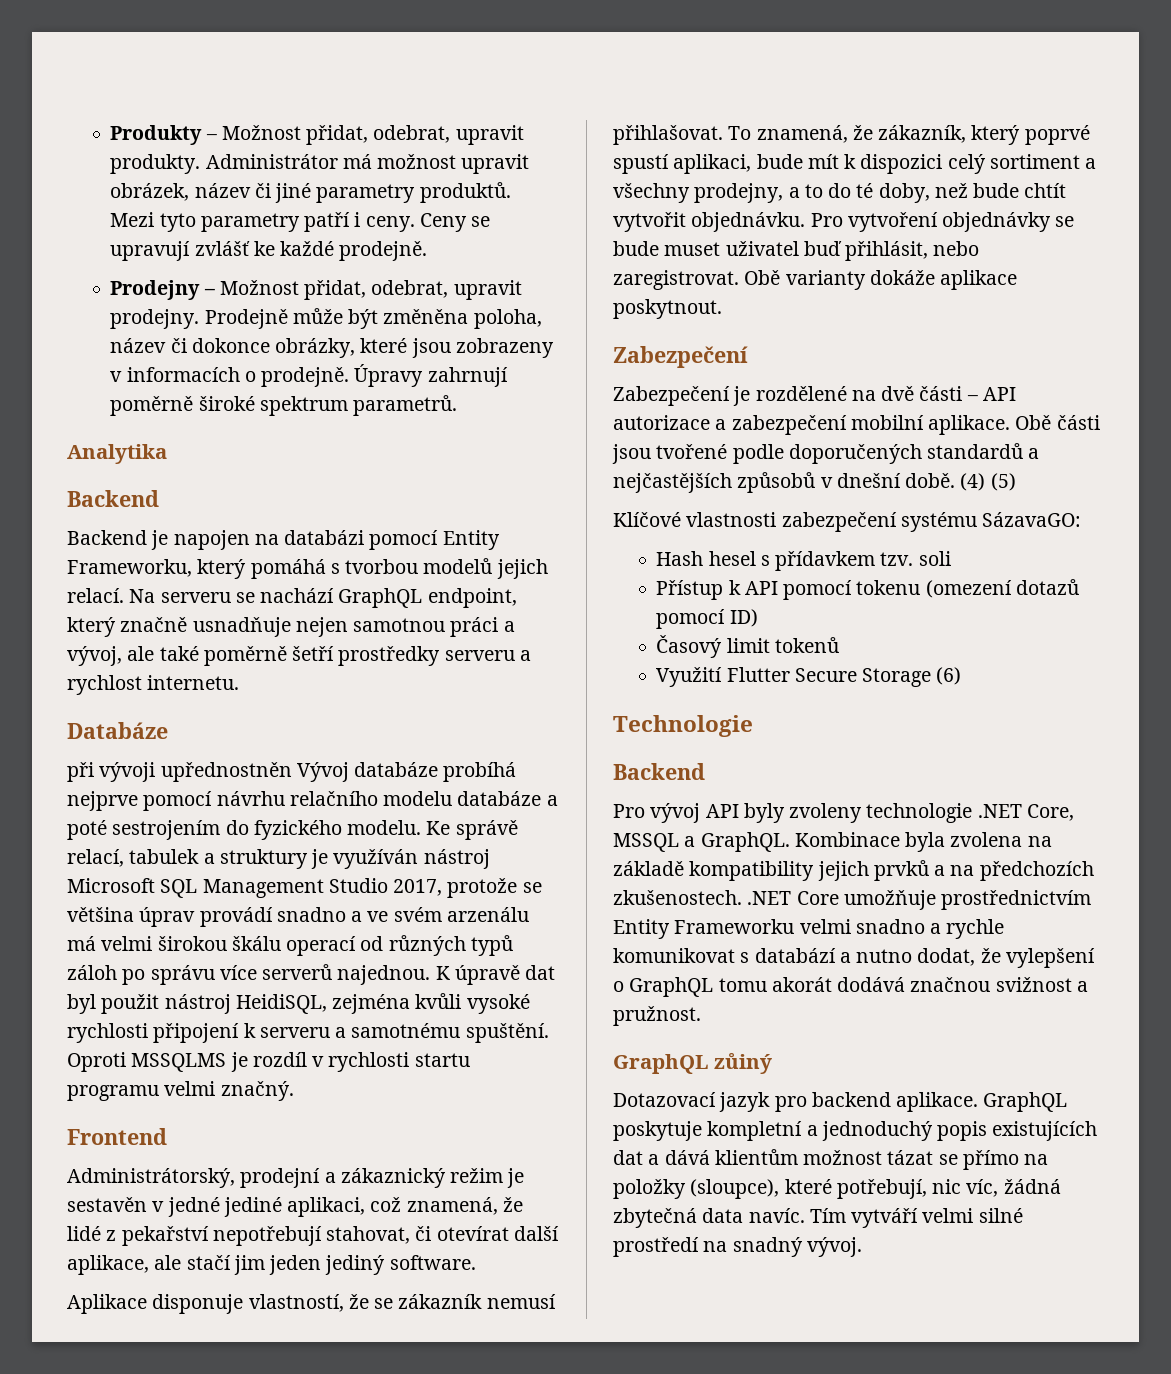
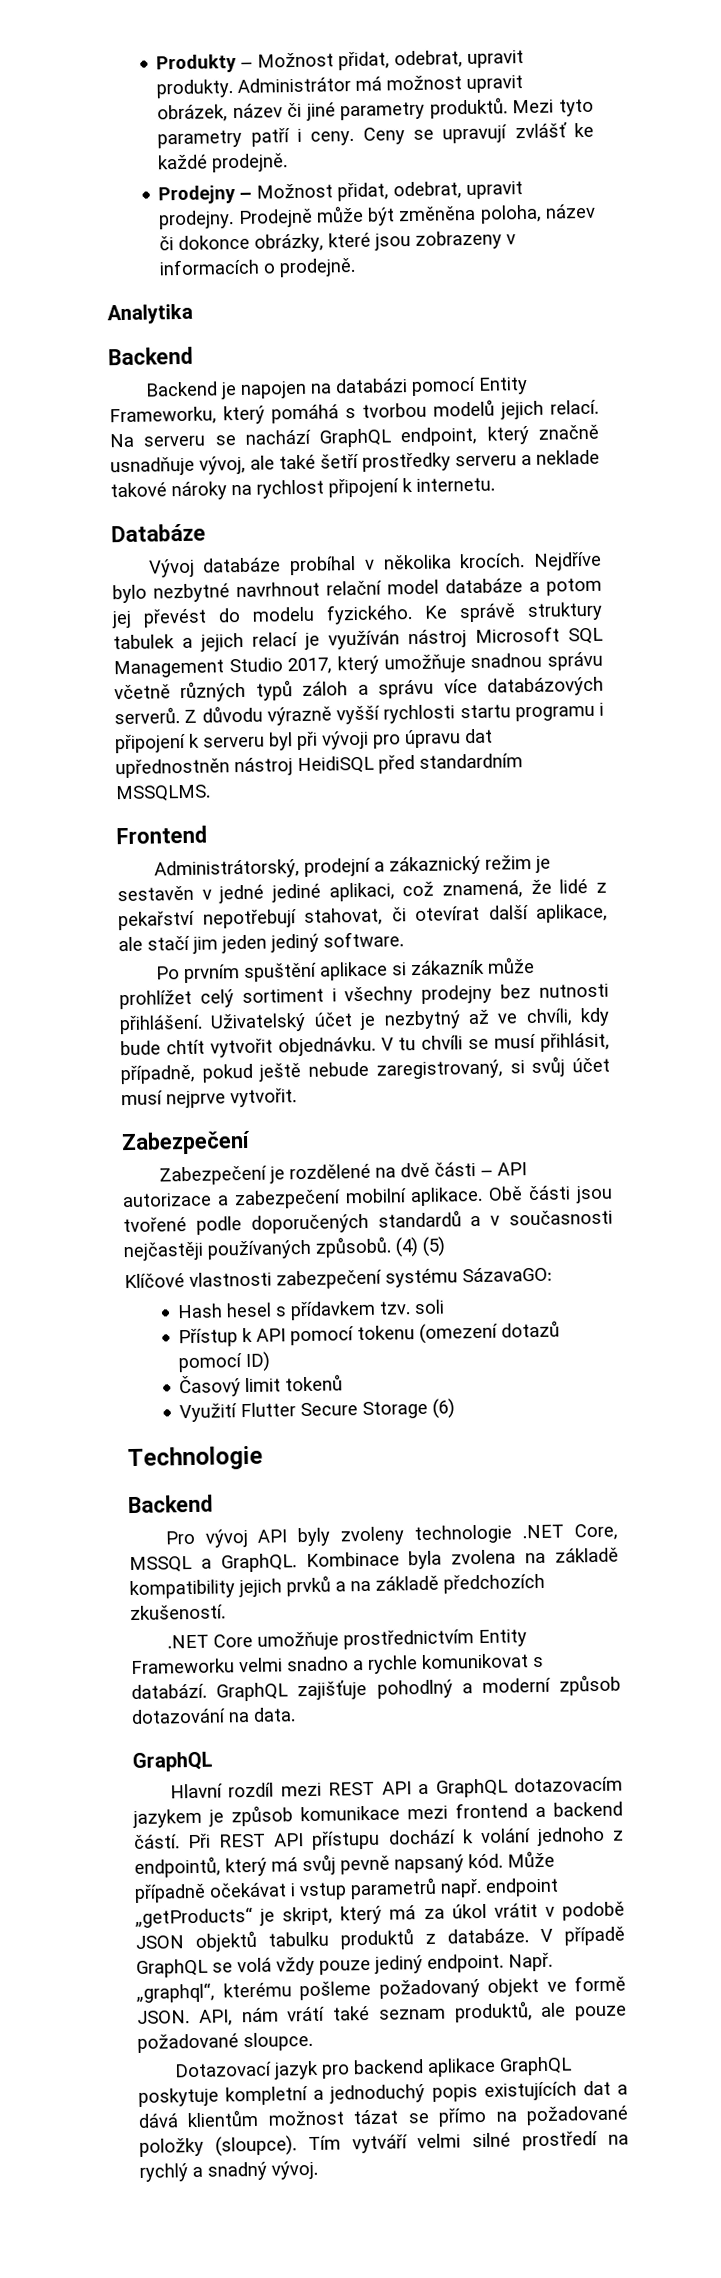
[354,364,508,387] [110,395,458,416] Úpravy zahrnují poměrně široké spektrum parametrů. -> (357, 267) none
[295,617,515,637] nejen samotnou práci a -> (195, 466) none
[203,646,287,666] poměrně -> (316, 462) none
[67,675,240,695] [67,722,168,739] [67,762,517,782] [67,791,558,811] [67,820,422,840] rychlost internetu. // Databáze // při vývoji upřednostněn Vývoj databáze probíhá nejprve pomocí návrhu relačního modelu databáze a poté sestrojením do fyzického modelu. -> [536,449,600,465] [110,477,495,501] [111,523,206,543] [147,551,602,578] [112,577,602,604] [111,604,413,629] neklade takové nároky na rychlost připojení k internetu. // Databáze // Vývoj databáze probíhal v několika krocích. Nejdříve bylo nezbytné navrhnout relační model databáze a potom jej převést do modelu fyzického.
[67,849,124,867] relací, -> [527,601,603,622] struktury
[219,849,308,869] struktury -> [200,632,298,652] jejich relací
[447,878,542,898] [67,907,529,927] [67,936,384,956] protože se většina úprav provádí snadno a ve svém arzenálu má velmi širokou škálu operací od -> [337,651,603,675] [114,684,171,700] který umožňuje snadnou správu včetně
[122,969,146,985] po -> [357,684,369,695] a
[262,964,556,985] [67,993,530,1014] [67,1023,549,1043] [67,1052,470,1072] [67,1081,294,1101] serverů najednou. K úpravě dat byl použit nástroj HeidiSQL, zejména kvůli vysoké rychlosti připojení k serveru a samotnému spuštění. Oproti MSSQLMS je rozdíl v rychlosti startu programu velmi značný. -> [487,676,604,697] [114,702,604,726] [114,728,493,754] [115,753,523,779] [115,784,211,803] databázových serverů. Z důvodu výrazně vyšší rychlosti startu programu i připojení k serveru byl při vývoji pro úpravu dat upřednostněn nástroj HeidiSQL před standardním MSSQLMS.
[67,1294,556,1314] [613,125,1090,145] [613,154,1097,174] [613,183,1067,203] [613,212,1075,232] [613,241,980,261] [613,270,1018,290] [613,299,722,319] Aplikace disponuje vlastností, že se zákazník nemusí přihlašovat. To znamená, že zákazník, který poprvé spustí aplikaci, bude mít k dispozici celý sortiment a všechny prodejny, a to do té doby, než bude chtít vytvořit objednávku. Pro vytvoření objednávky se bude muset uživatel buď přihlásit, nebo zaregistrovat. Obě varianty dokáže aplikace poskytnout. -> [154,956,535,984] [119,983,609,1010] [119,1007,610,1035] [120,1032,611,1058] [120,1056,610,1085] [121,1088,297,1109] Po prvním spuštění aplikace si zákazník může prohlížet celý sortiment i všechny prodejny bez nutnosti přihlášení. Uživatelský účet je nezbytný až ve chvíli, kdy bude chtít vytvořit objednávku. V tu chvíli se musí přihlásit, případně, pokud ještě nebude zaregistrovaný, si svůj účet musí nejprve vytvořit.
[613,472,956,493] nejčastějších způsobů v dnešní době. -> [490,1209,613,1226] [123,1236,392,1262] v současnosti nejčastěji používaných způsobů.
[979,861,1094,881] [613,890,742,905] předchozích zkušenostech. -> [375,1573,545,1594] [130,1604,226,1621] základě předchozích zkušeností. //
[754,948,1095,968] [613,977,1088,997] [613,1006,701,1026] [613,1052,772,1074] databází a nutno dodat, že vylepšení o GraphQL tomu akorát dodává značnou svižnost a pružnost. // GraphQL zůiný -> [131,1674,621,1702] [131,1707,296,1725] [132,1751,213,1773] [169,1776,623,1799] [132,1801,623,1829] [133,1826,624,1850] [134,1850,555,1879] [134,1877,559,1904] [135,1901,625,1929] [135,1926,625,1952] [136,1952,553,1978] [136,1975,626,2003] [137,2001,627,2026] [137,2031,313,2053] databází. GraphQL zajišťuje pohodlný a moderní způsob dotazování na data. // GraphQL // Hlavní rozdíl mezi REST API a GraphQL dotazovacím jazykem je způsob komunikace mezi frontend a backend částí. Při REST API přístupu dochází k volání jednoho z endpointů, který má svůj pevně napsaný kód. Může případně očekávat i vstup parametrů např. endpoint „getProducts“ je skript, který má za úkol vrátit v podobě JSON objektů tabulku produktů z databáze. V případě GraphQL se volá vždy pouze jediný endpoint. Např. „graphql“, kterému pošleme požadovaný objekt ve formě JSON. API, nám vrátí také seznam produktů, ale pouze požadované sloupce.
[896,1092,979,1112] aplikace. -> [426,2057,496,2077] aplikace
[613,1179,1061,1199] [613,1208,805,1228] položky (sloupce), které potřebují, nic víc, žádná zbytečná data navíc. -> [526,2105,629,2126] [139,2135,297,2157] požadované položky (sloupce).
(728, 1246) none -> [139,2163,203,2182] rychlý a

